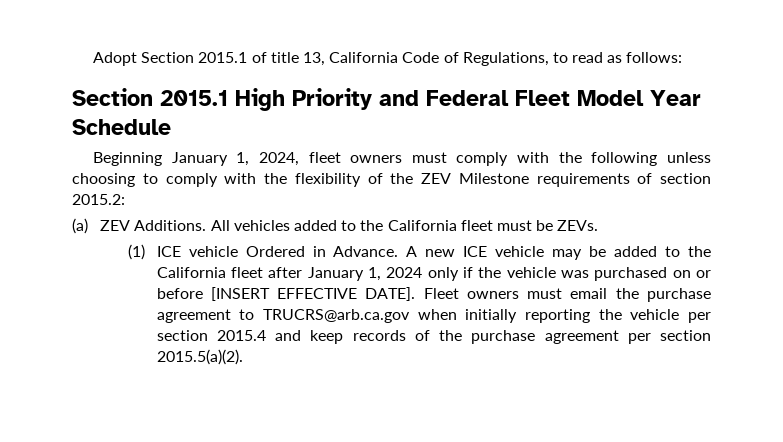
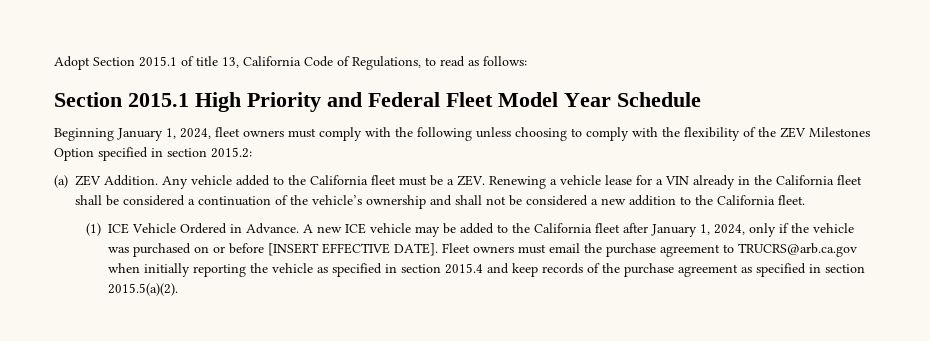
[458,173,653,187] Milestone requirements of -> [809,127,870,137] [54,147,163,161] Milestones Option specified in
[134,220,290,231] Additions. All vehicles -> [104,175,232,189] Addition. Any vehicle
[557,220,599,231] ZEVs. -> [447,175,862,189] [75,195,805,209] a ZEV. Renewing a vehicle lease for a VIN already in the California fleet shall be considered a continuation of the vehicle’s ownership and shall not be considered a new addition to the California fleet.
[188,246,238,257] vehicle -> [132,223,177,233] Vehicle
[386,267,423,278] 2024 -> [714,224,746,235] 2024,
[688,312,712,323] per -> [317,263,398,277] as specified in
[627,333,651,344] per -> [741,263,822,277] as specified in

